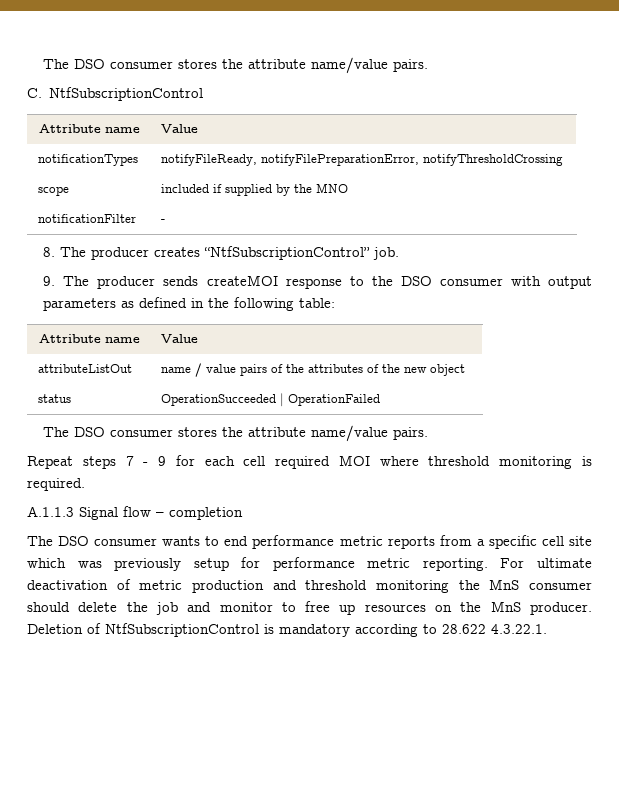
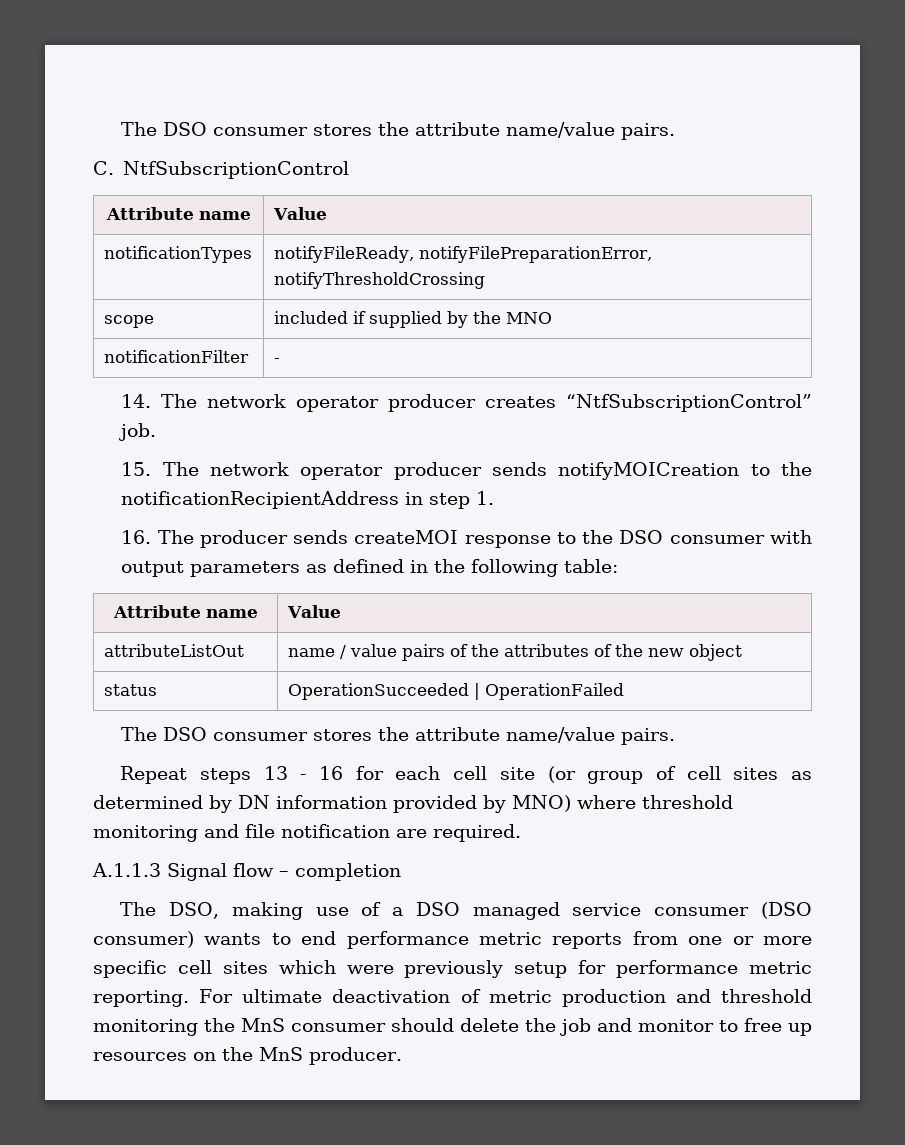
[43,247,87,257] 8. The -> [121,394,380,412] 14. The network operator
[43,276,56,286] 9. -> [121,462,812,480] [121,491,495,509] [121,530,152,544] 15. The network operator producer sends notifyMOICreation to the notificationRecipientAddress in step 1. // 16.
[125,455,592,469] 7 - 9 for each cell required MOI where threshold monitoring is -> [263,766,812,784] [93,795,733,813] [93,824,427,842] 13 - 16 for each cell site (or group of cell sites as determined by DN information provided by MNO) where threshold monitoring and file notification are
[58,536,158,546] DSO consumer -> [169,902,813,920] [93,931,194,948] DSO, making use of a DSO managed service consumer (DSO consumer)
[476,535,593,549] [27,558,102,568] a specific cell site which was -> [688,936,812,945] [93,960,394,978] one or more specific cell sites which were
[27,623,547,637] Deletion of NtfSubscriptionControl is mandatory according to 28.622 4.3.22.1. -> (402, 1056) none

